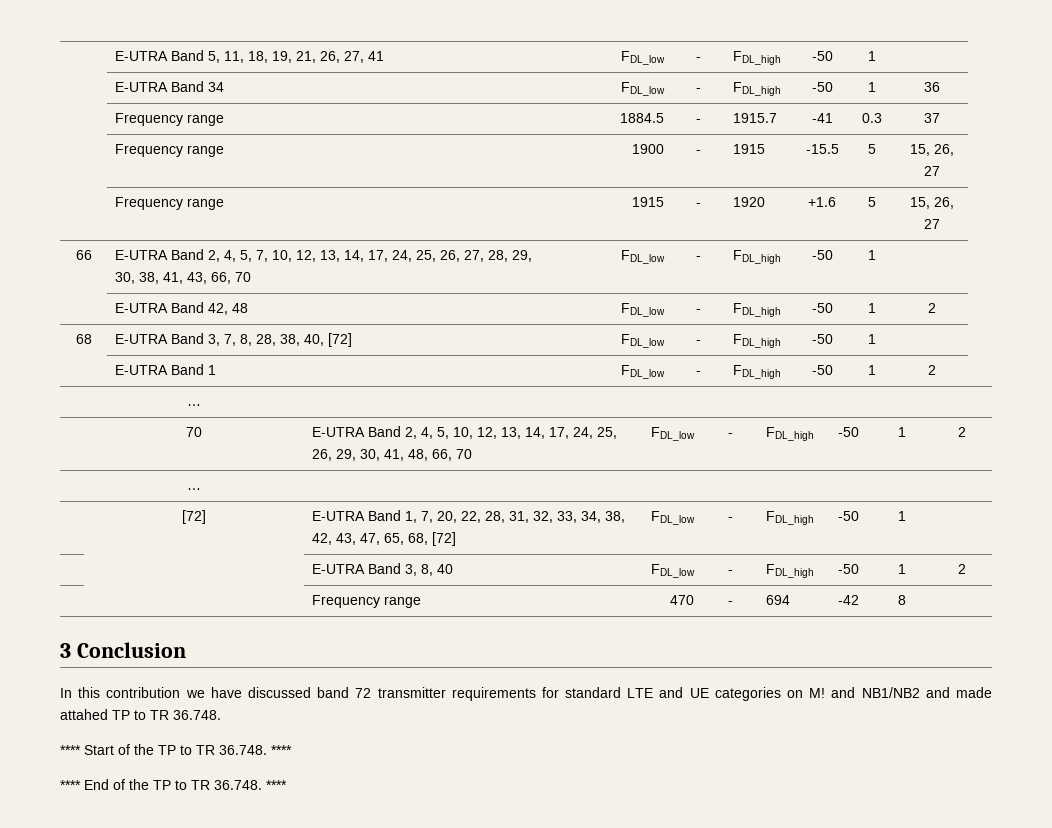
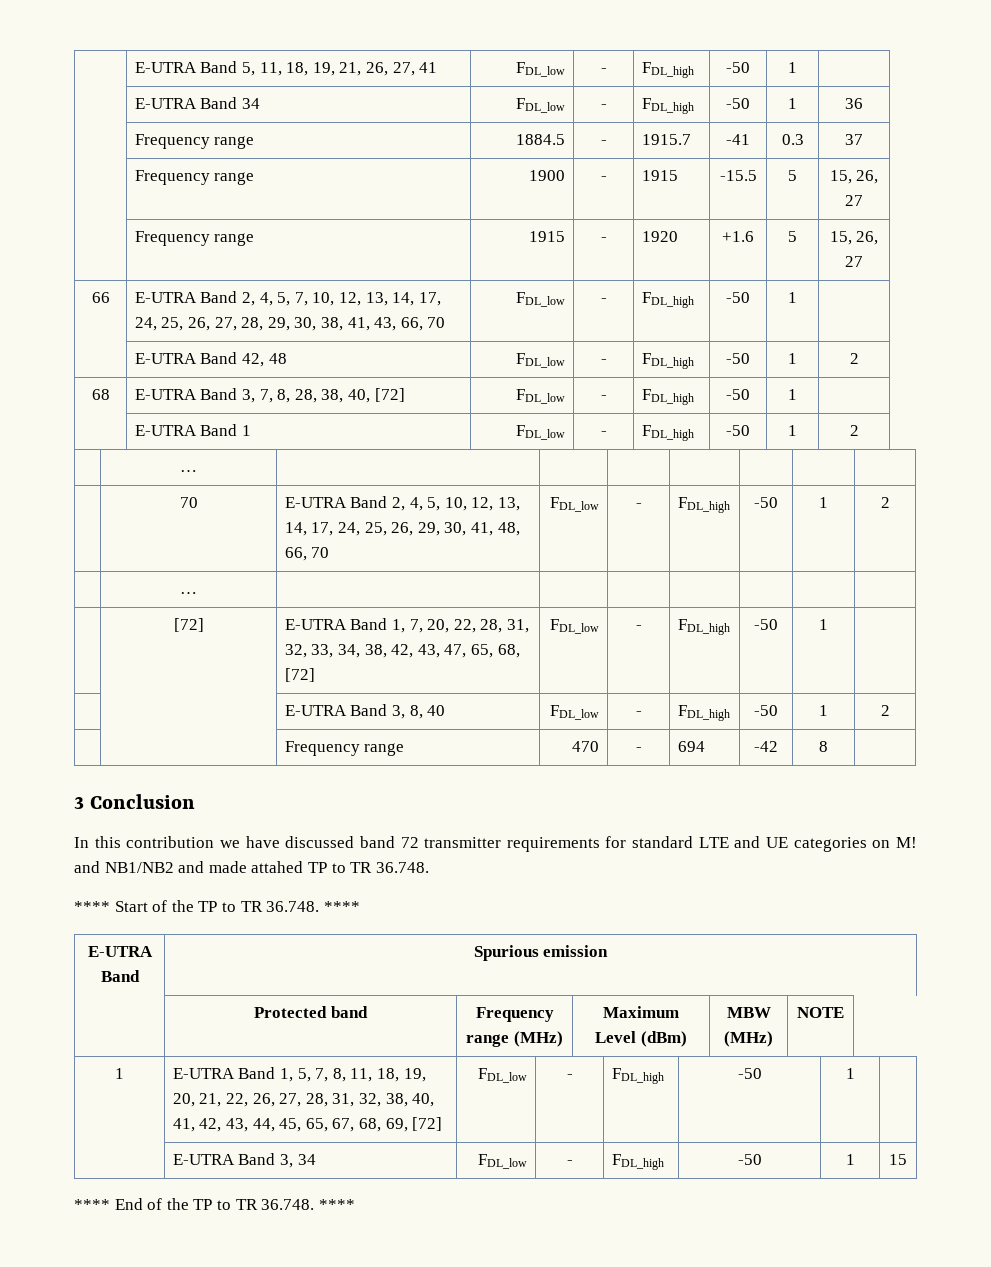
(292, 750) none -> [87,946,153,957] [100,970,140,982] [473,945,609,961] [254,1006,368,1018] [475,1007,554,1022] [466,1031,563,1047] [603,1006,679,1018] [595,1031,687,1047] [726,1007,771,1018] [724,1031,773,1047] [797,1007,844,1018] [115,1068,124,1079] [172,1067,426,1082] [172,1093,435,1107] [172,1117,443,1132] [478,1068,528,1083] [566,1074,573,1079] [611,1068,664,1084] [737,1068,762,1079] [845,1068,855,1079] [172,1153,316,1168] [478,1154,528,1169] [566,1160,573,1165] [611,1154,664,1170] [737,1154,762,1165] [845,1154,855,1165] [889,1154,907,1165] // E-UTRA Band | Spurious emission // | Protected band | Frequency range (MHz) | Maximum Level (dBm) | MBW (MHz) | NOTE // 1 | E-UTRA Band 1, 5, 7, 8, 11, 18, 19, 20, 21, 22, 26, 27, 28, 31, 32, 38, 40, 41, 42, 43, 44, 45, 65, 67, 68, 69, [72] | FDL_low | - | FDL_high | -50 | 1 | // | E-UTRA Band 3, 34 | FDL_low | - | FDL_high | -50 | 1 | 15

